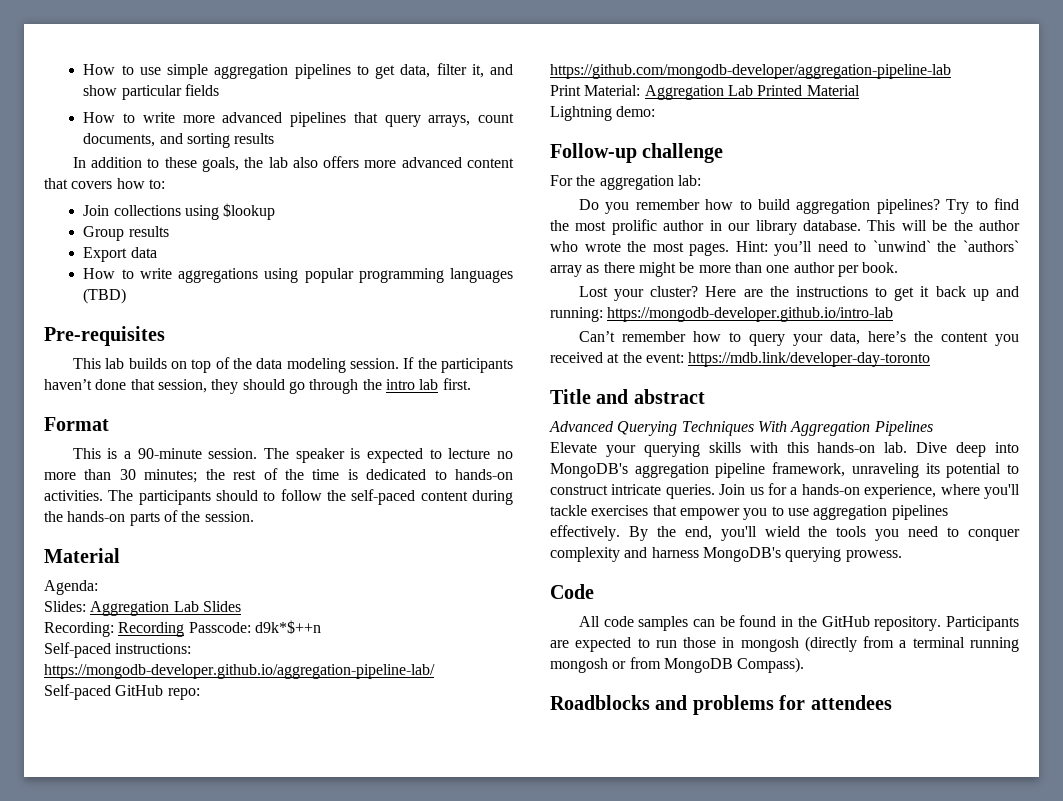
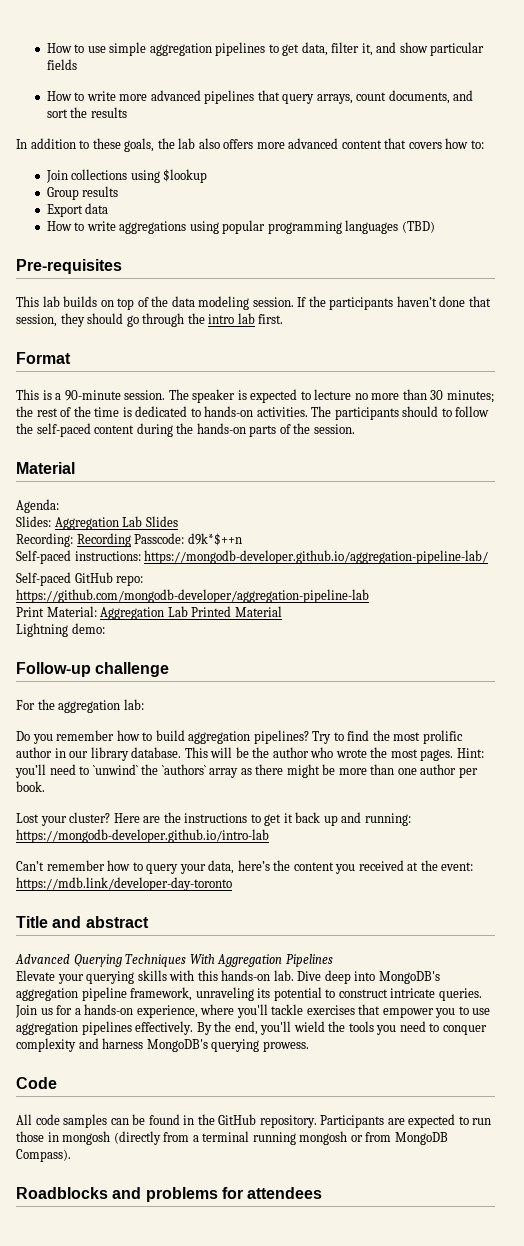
[186,133,230,148] sorting -> [46,107,88,118] sort the

